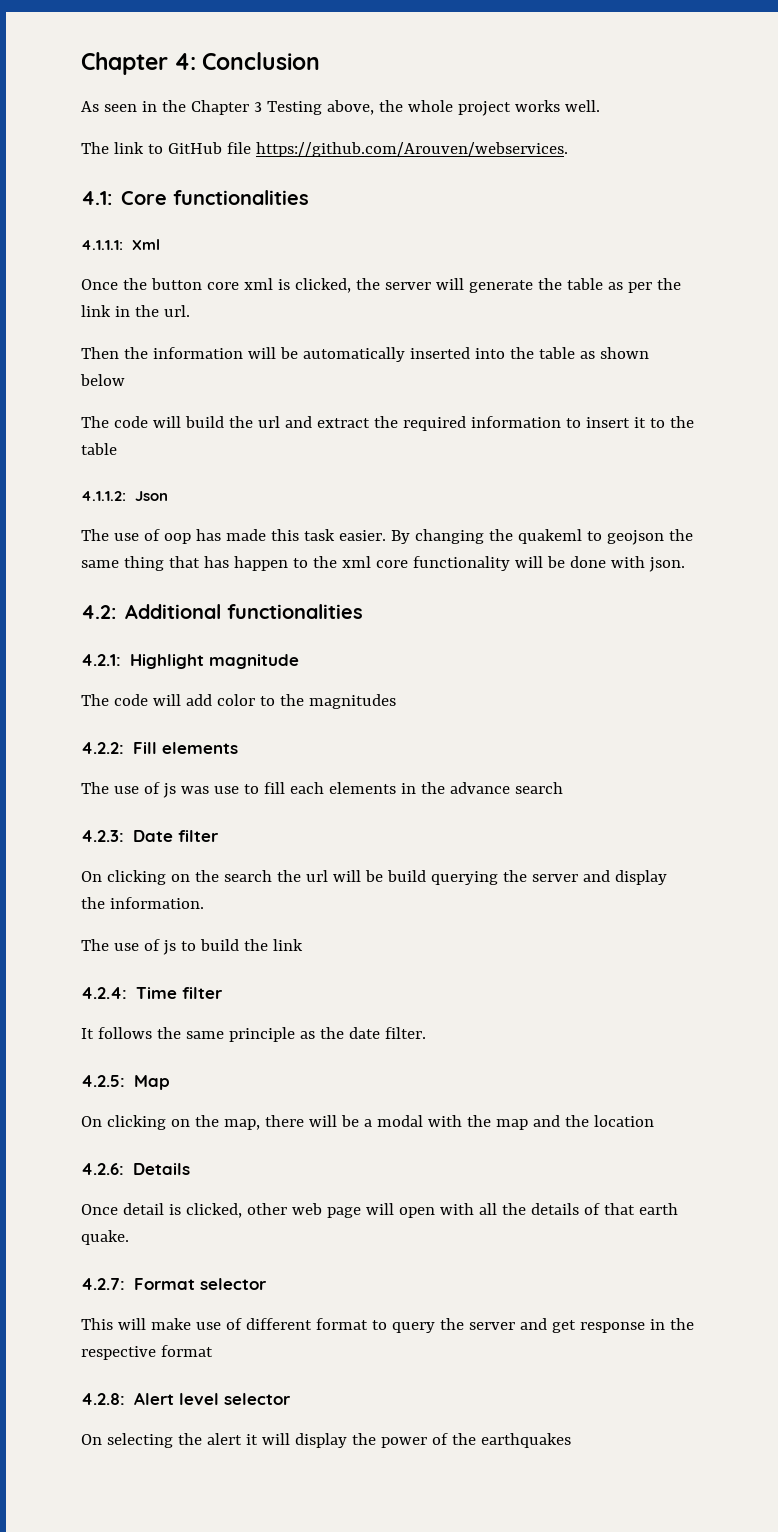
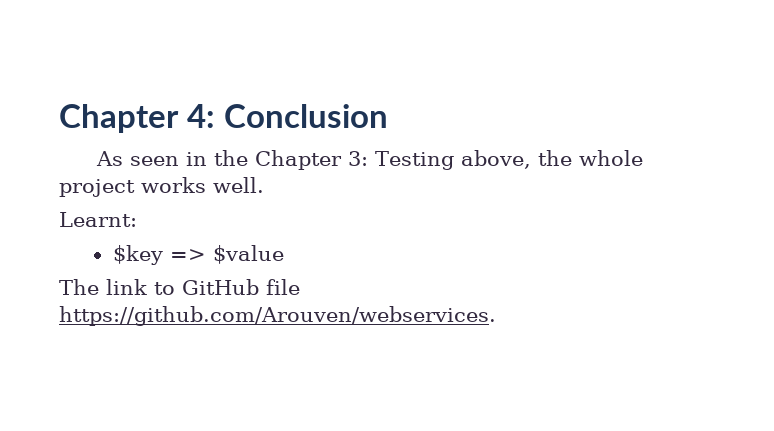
[253,102,262,112] 3 -> [348,151,369,166] 3:
(600, 106) none -> [59,212,137,227] [112,245,284,265] // Learnt: // $key => $value
[81,190,310,205] [81,239,161,250] [81,278,681,293] [81,305,190,317] [81,347,649,362] [80,374,125,386] [81,416,694,431] [81,443,117,455] [81,491,169,501] [81,529,693,545] [81,556,685,572] [81,604,364,619] [81,654,300,669] [81,694,396,709] [81,742,239,754] [81,782,563,798] [81,830,220,842] [81,870,667,885] [81,897,204,909] [81,939,303,955] [81,987,224,999] [81,1027,426,1042] [81,1075,171,1090] [81,1115,654,1130] [81,1163,191,1175] [81,1203,678,1218] [81,1230,129,1245] [81,1278,268,1290] [81,1318,694,1333] [81,1345,213,1360] [81,1392,292,1405] [81,1433,571,1448] // 4.1: Core functionalities // 4.1.1.1: Xml // Once the button core xml is clicked, the server will generate the table as per the link in the url. // Then the information will be automatically inserted into the table as shown below // The code will build the url and extract the required information to insert it to the table // 4.1.1.2: Json // The use of oop has made this task easier. By changing the quakeml to geojson the same thing that has happen to the xml core functionality will be done with json. // 4.2: Additional functionalities // 4.2.1: Highlight magnitude // The code will add color to the magnitudes // 4.2.2: Fill elements // The use of js was use to fill each elements in the advance search // 4.2.3: Date filter // On clicking on the search the url will be build querying the server and display the information. // The use of js to build the link // 4.2.4: Time filter // It follows the same principle as the date filter. // 4.2.5: Map // On clicking on the map, there will be a modal with the map and the location // 4.2.6: Details // Once detail is clicked, other web page will open with all the details of that earth quake. // 4.2.7: Format selector // This will make use of different format to query the server and get response in the respective format // 4.2.8: Alert level selector // On selecting the alert it will display the power of the earthquakes -> (496, 316) none

